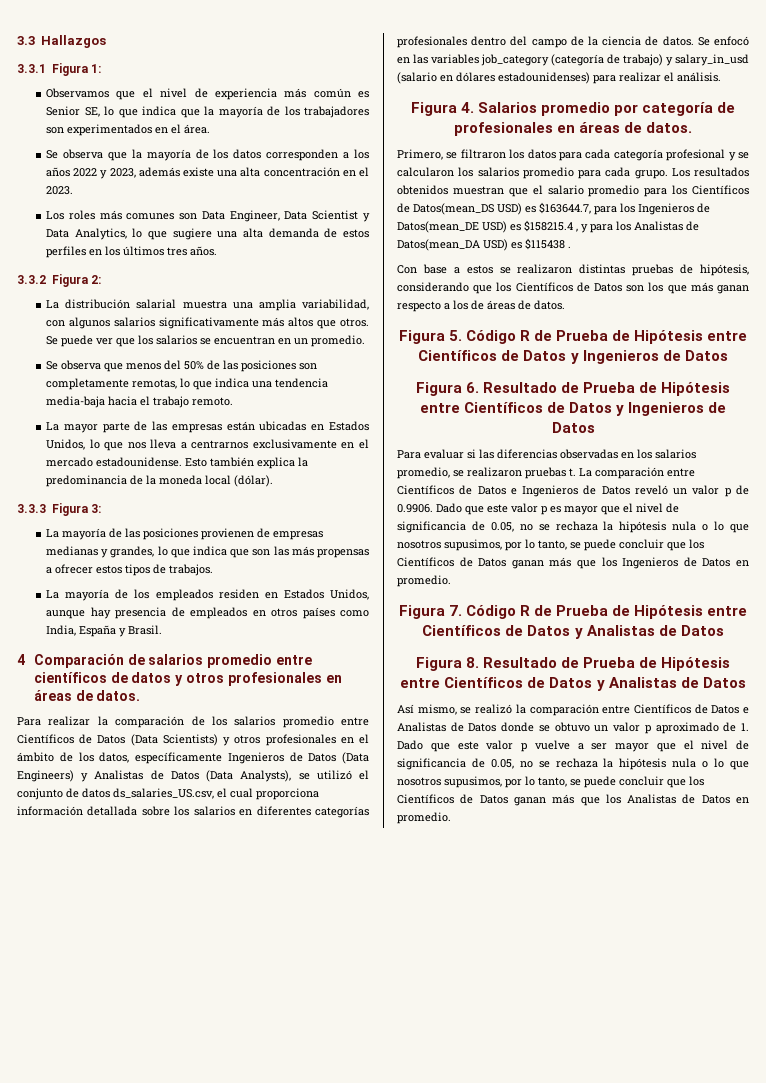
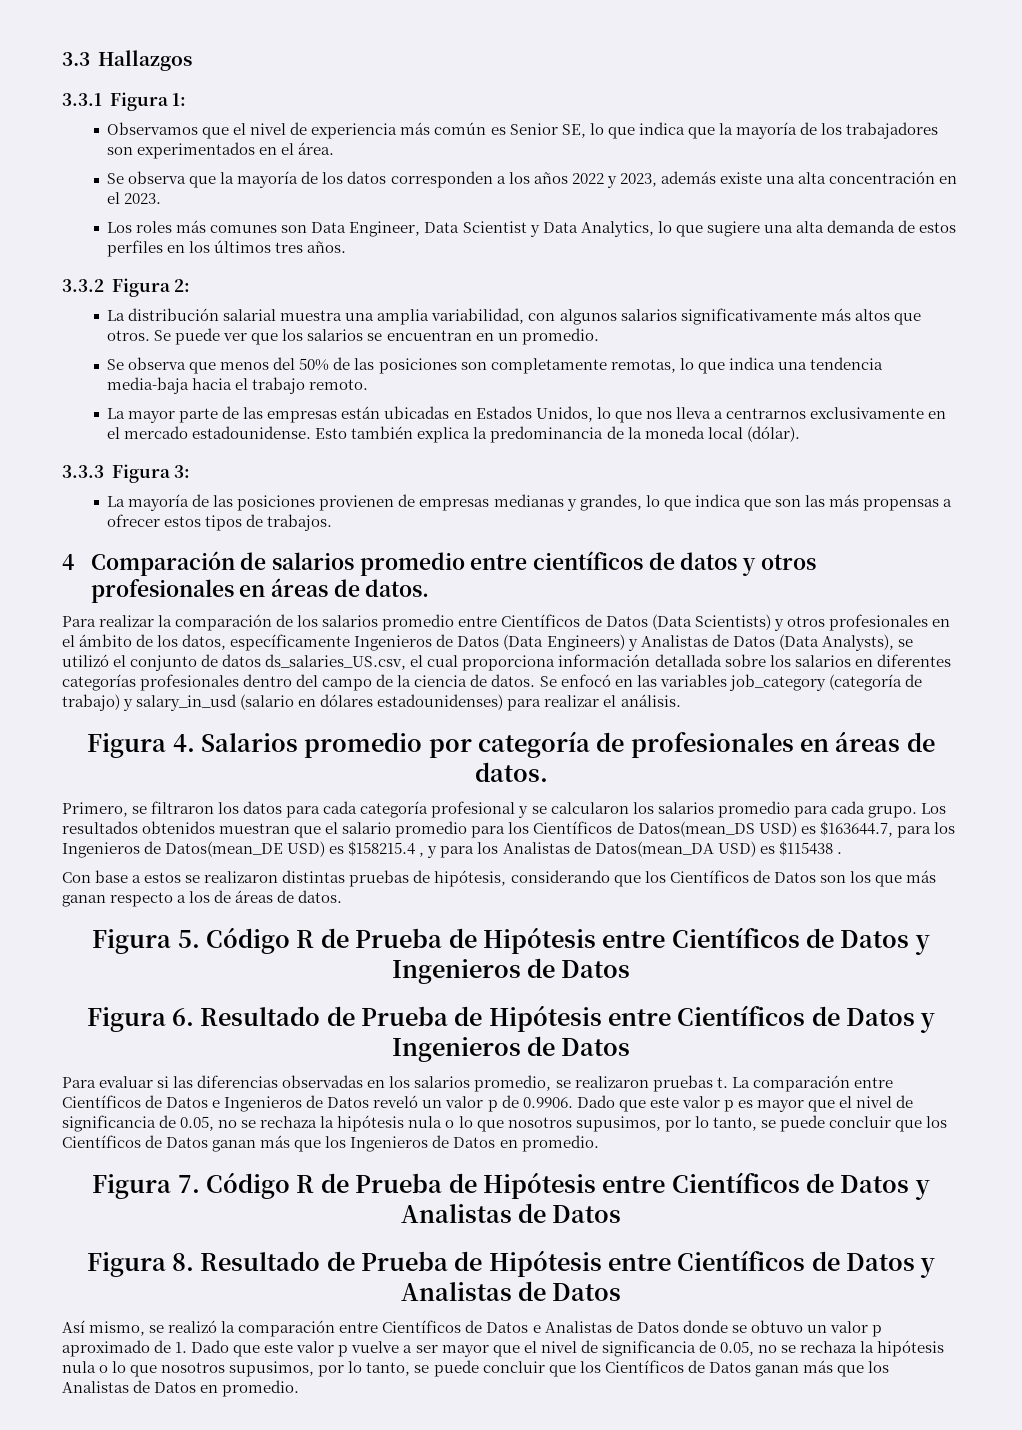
[45,589,369,601] [45,607,369,619] [45,625,162,637] // La mayoría de los empleados residen en Estados Unidos, aunque hay presencia de empleados en otros países como India, España y Brasil. -> (333, 522) none

